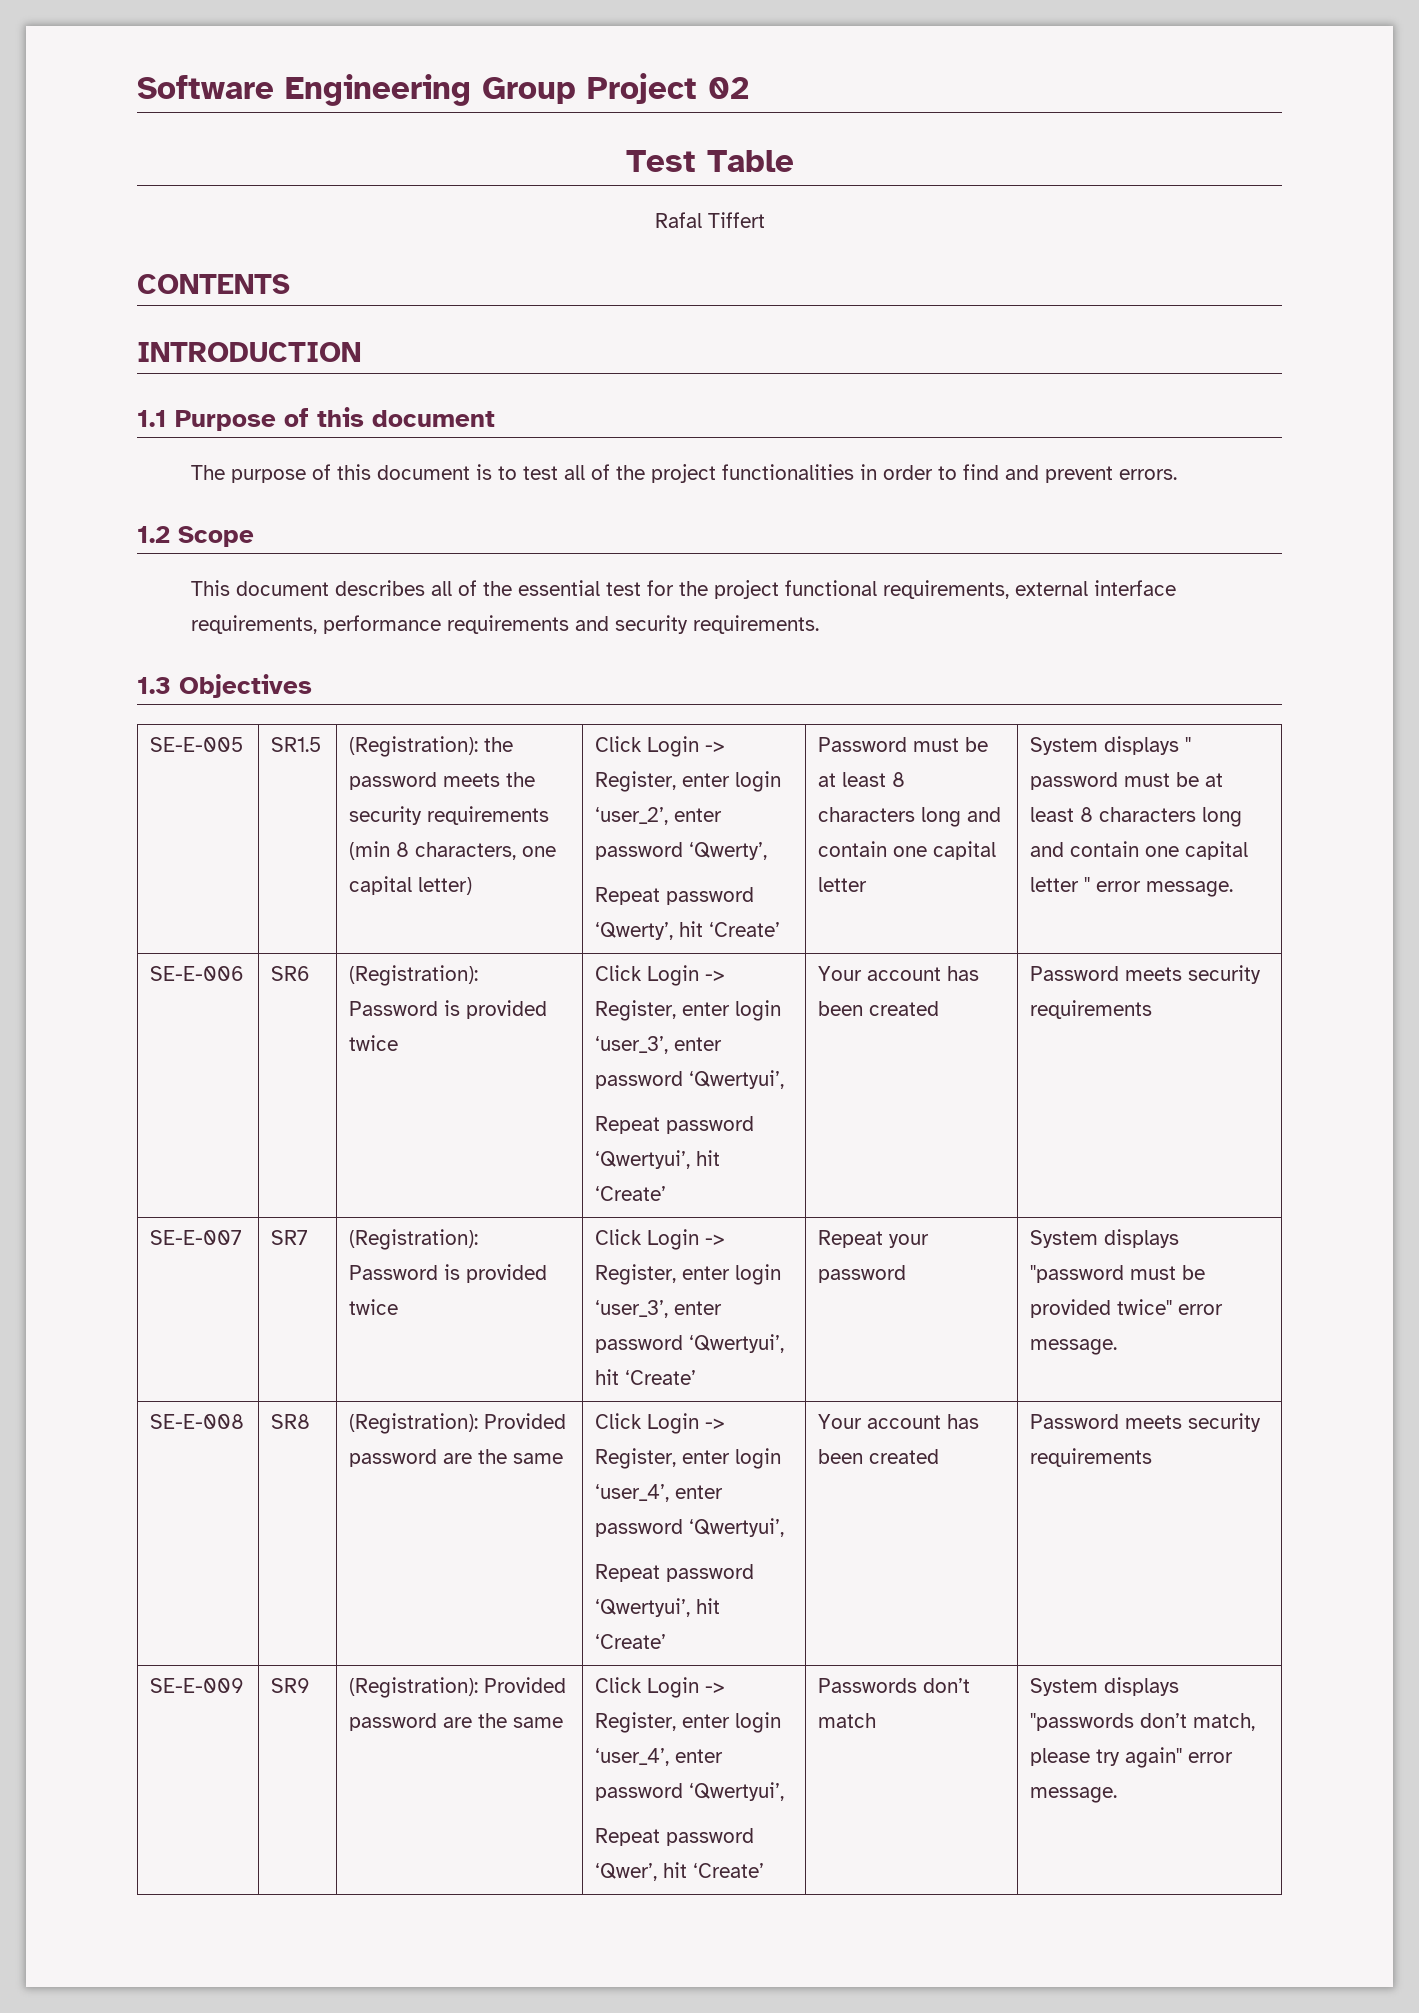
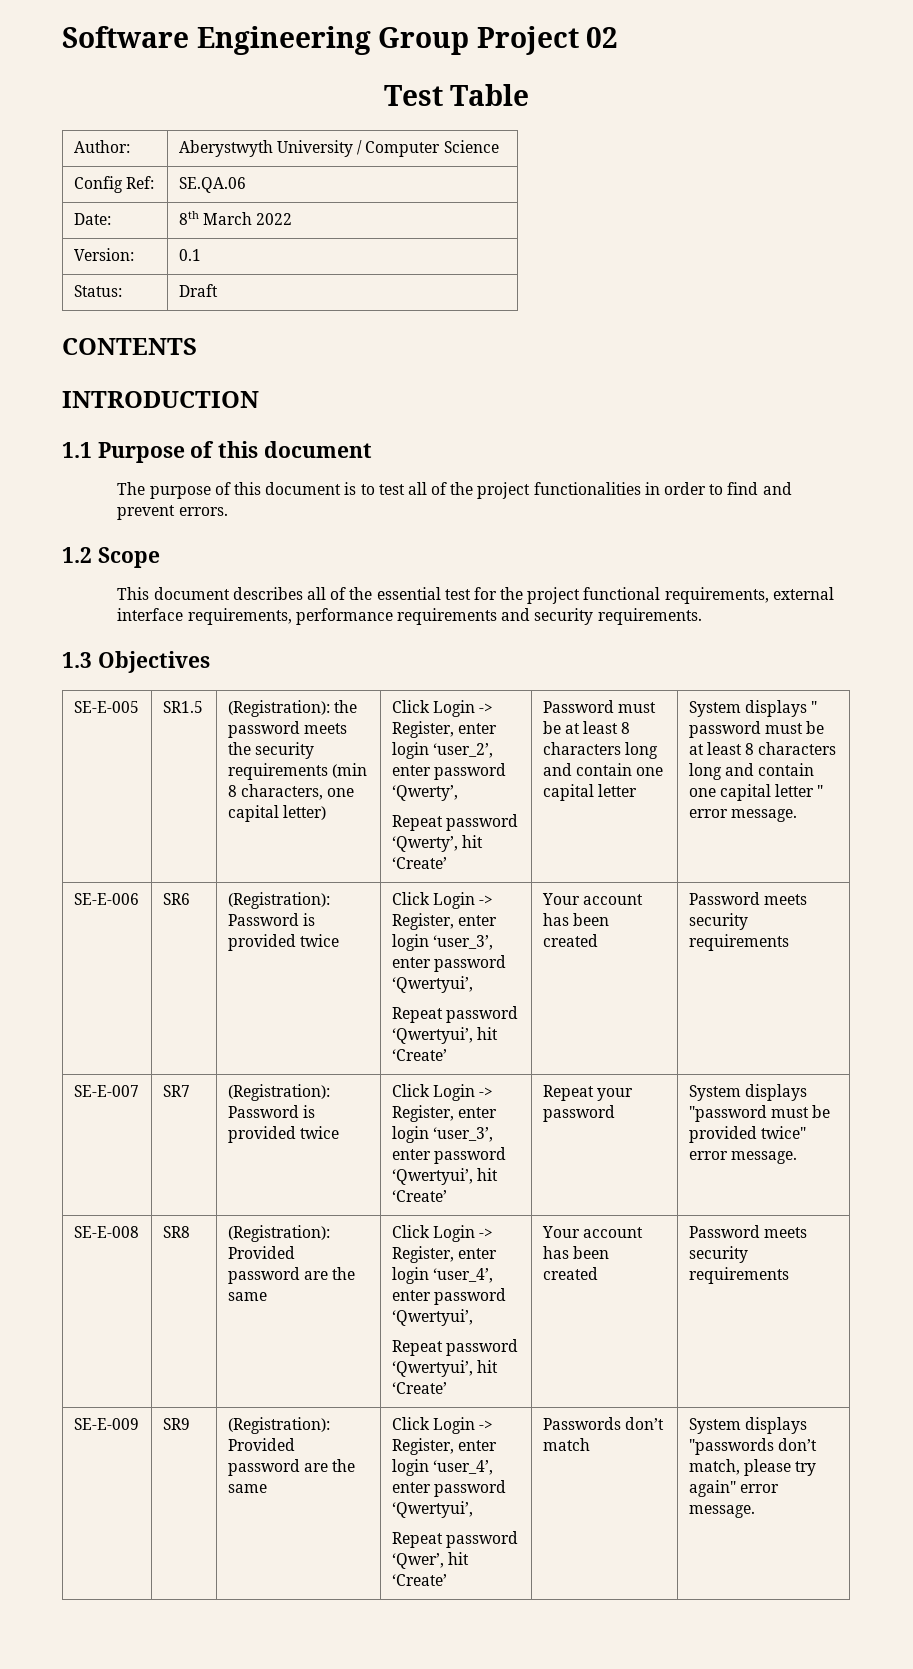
[654,212,765,228] // Rafal Tiffert -> [73,140,130,153] [178,140,499,157] [73,176,154,193] [178,177,246,193] [73,213,111,225] [178,211,293,225] [73,248,134,261] [178,249,201,261] [73,285,122,297] [178,284,218,297] // Author: | Aberystwyth University / Computer Science // Config Ref: | SE.QA.06 // Date: | 8th March 2022 // Version: | 0.1 // Status: | Draft

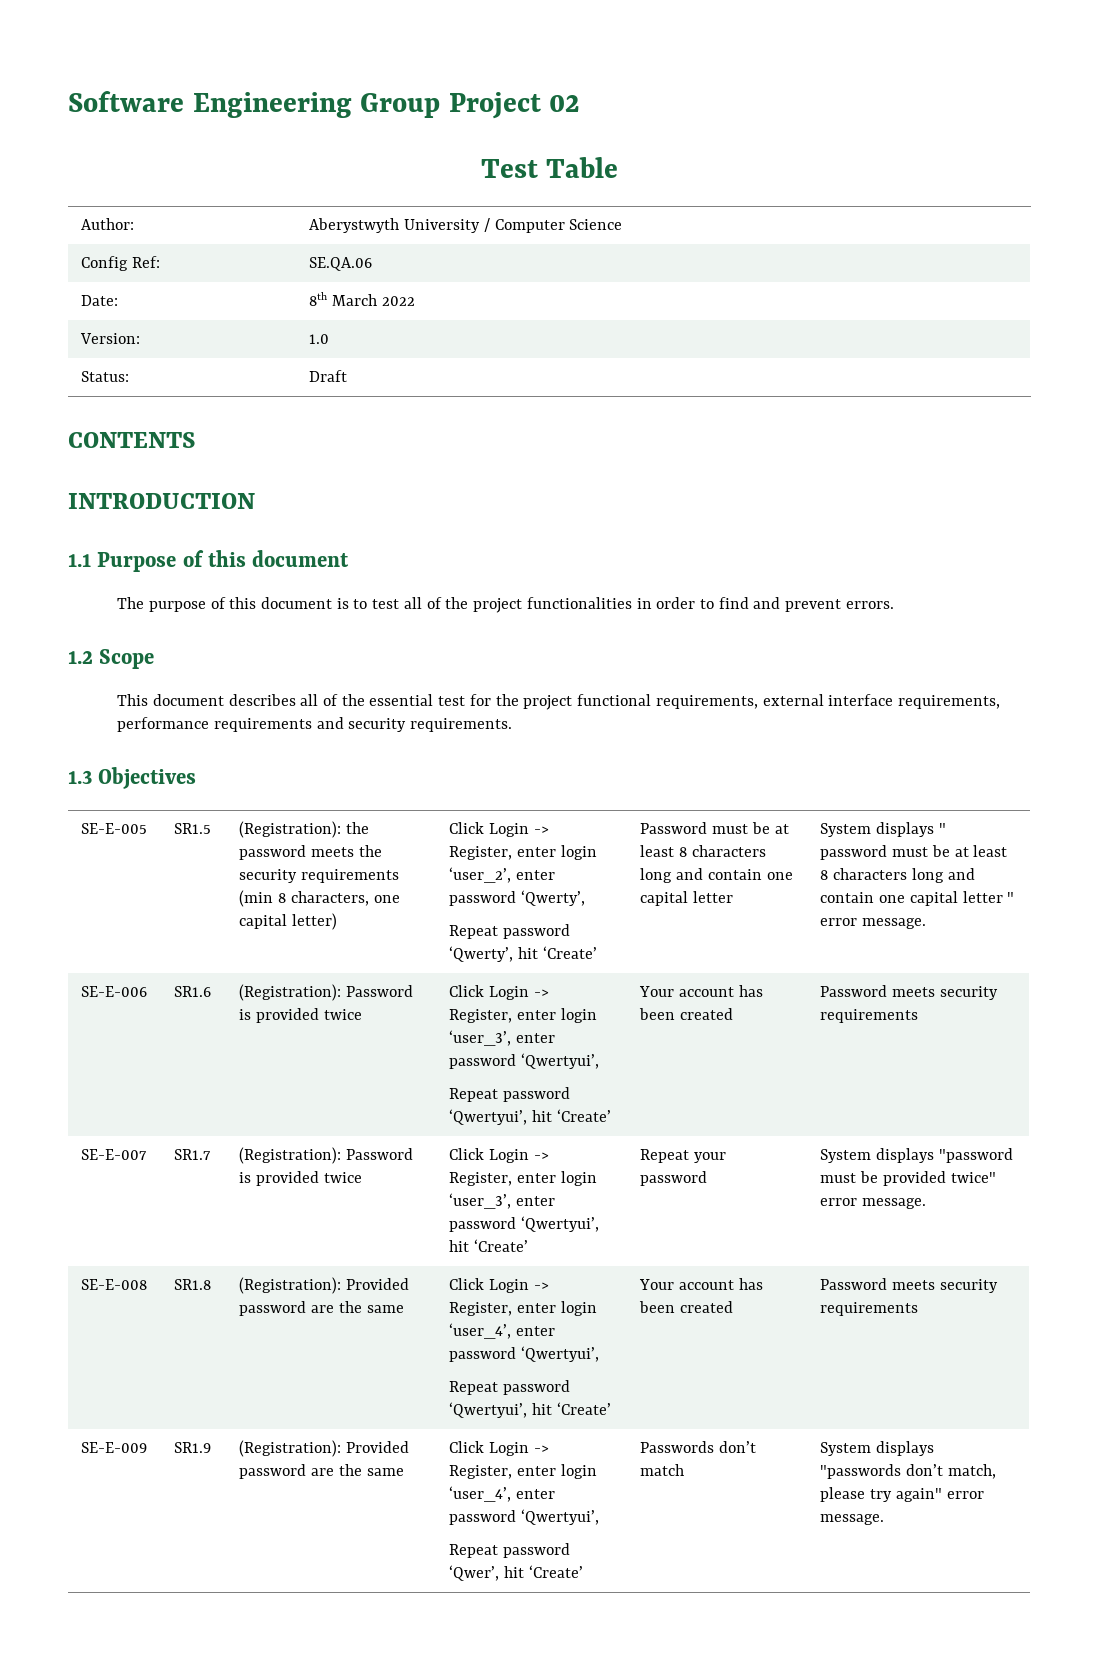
[178,249,201,261] 0.1 -> [309,334,330,344] 1.0
[162,893,190,905] SR6 -> [174,986,212,997] SR1.6
[162,1085,190,1097] SR7 -> [174,1149,212,1160] SR1.7
[162,1226,190,1238] SR8 -> [174,1279,212,1290] SR1.8
[162,1418,190,1430] SR9 -> [174,1442,212,1453] SR1.9

